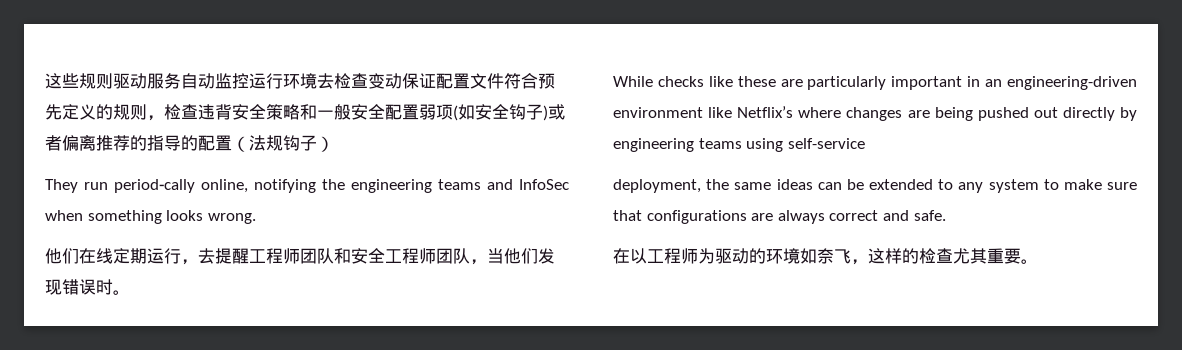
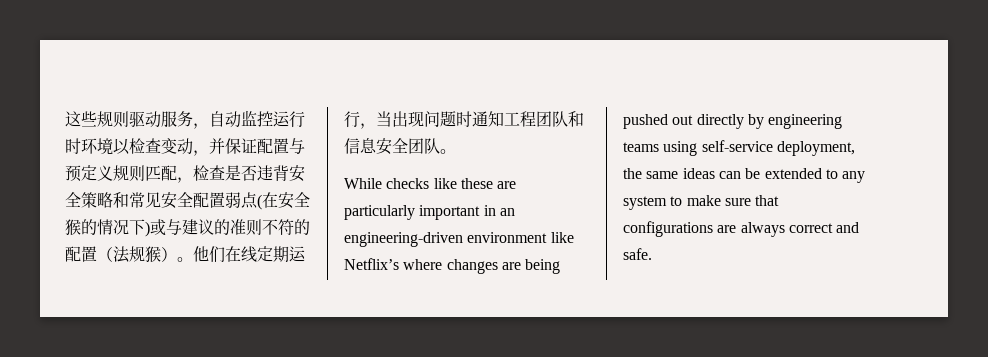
(181, 81) none -> [193,123,209,129] ，
[283,73,334,89] 环境去 -> [65,138,130,155] 时环境以
(402, 81) none -> [193,138,225,156] ，并
[470,73,555,89] [45,104,198,121] 文件符合预先定义的规则，检查 -> [289,138,305,154] [65,165,257,183] 与预定义规则匹配，检查是否
[317,104,351,120] 一般 -> [129,192,161,208] 常见
[436,104,565,121] [45,135,181,151] 项(如安全钩子)或者偏离推荐的指导 -> [241,192,310,210] [65,219,294,237] 点(在安全猴的情况下)或与建议的准则不符
[283,135,334,152] [45,179,569,193] [45,210,256,224] 钩子） // They run period‐cally online, notifying the engineering teams and InfoSec when something looks wrong. // -> [145,246,193,263] 猴）。
[198,248,555,265] [45,279,113,295] 去提醒工程师团队和安全工程师团队，当他们发现错误时 -> [376,111,584,127] [344,138,440,155] 当出现问题时通知工程团队和信息安全团队
(865, 143) // -> (773, 146) none
[613,248,1038,265] // 在以工程师为驱动的环境如奈飞，这样的检查尤其重要。 -> (652, 254) none

